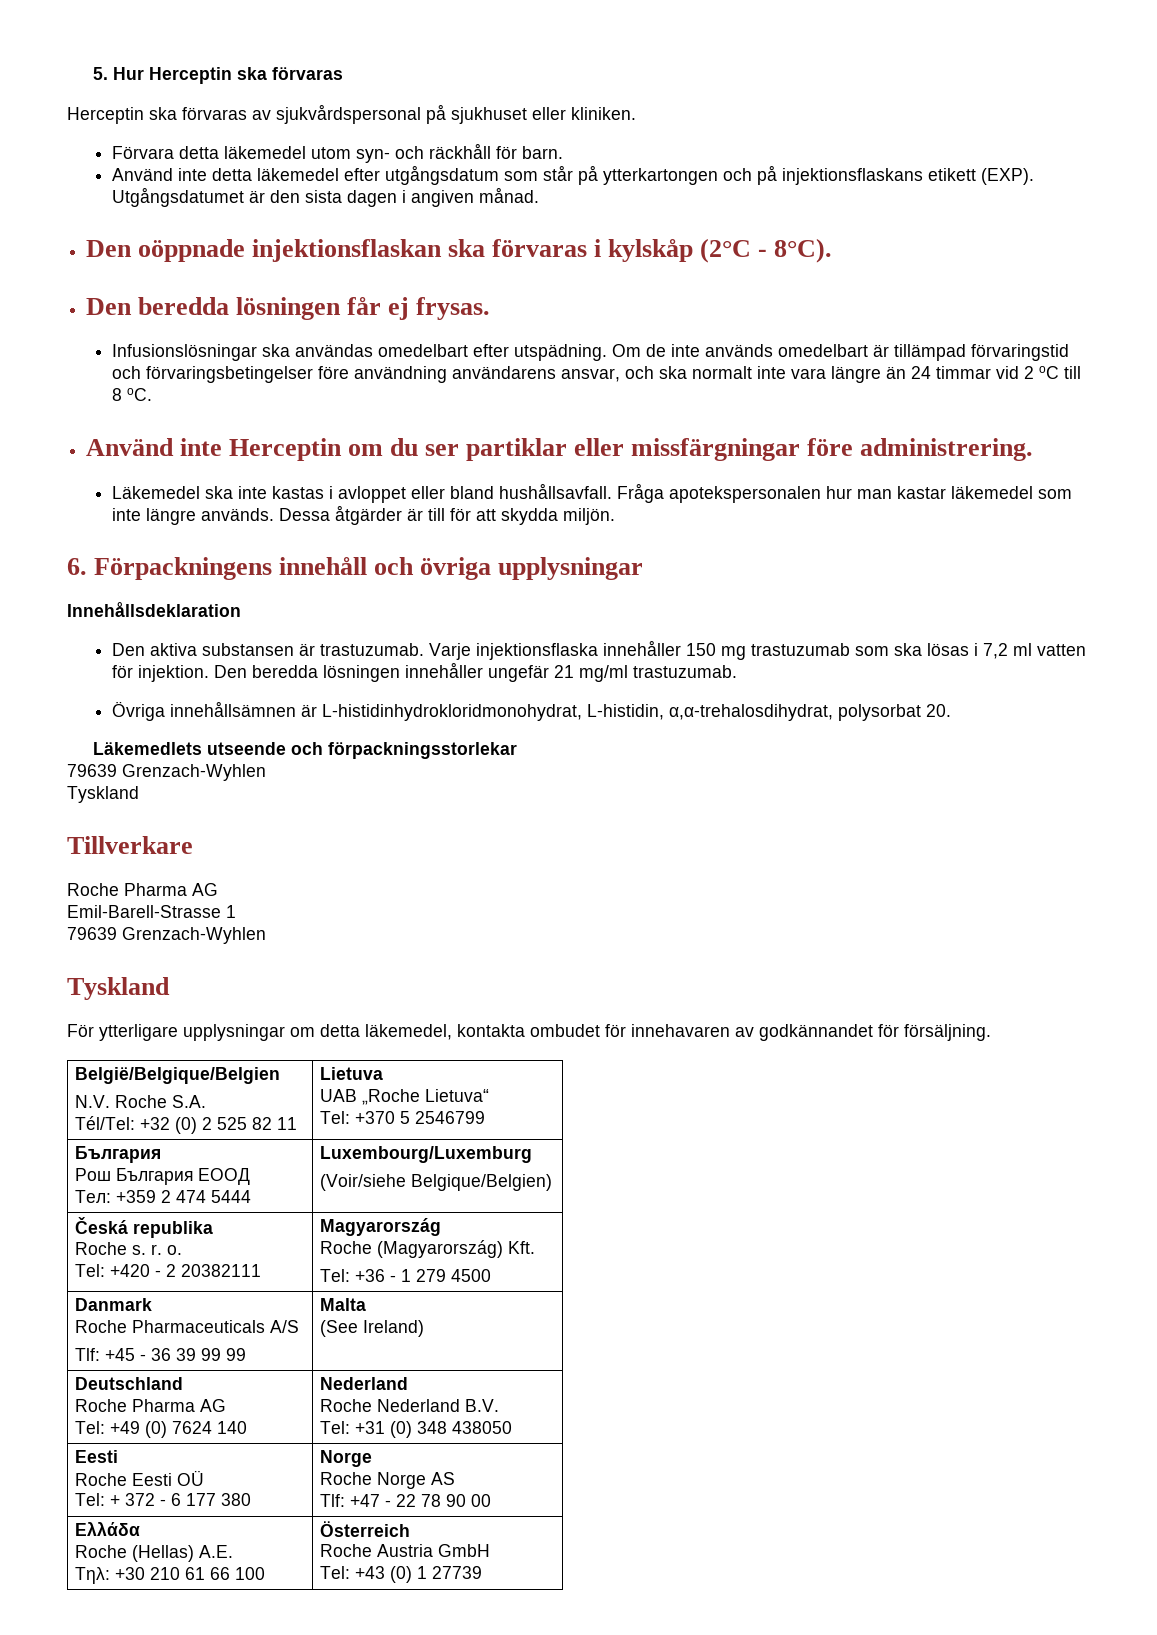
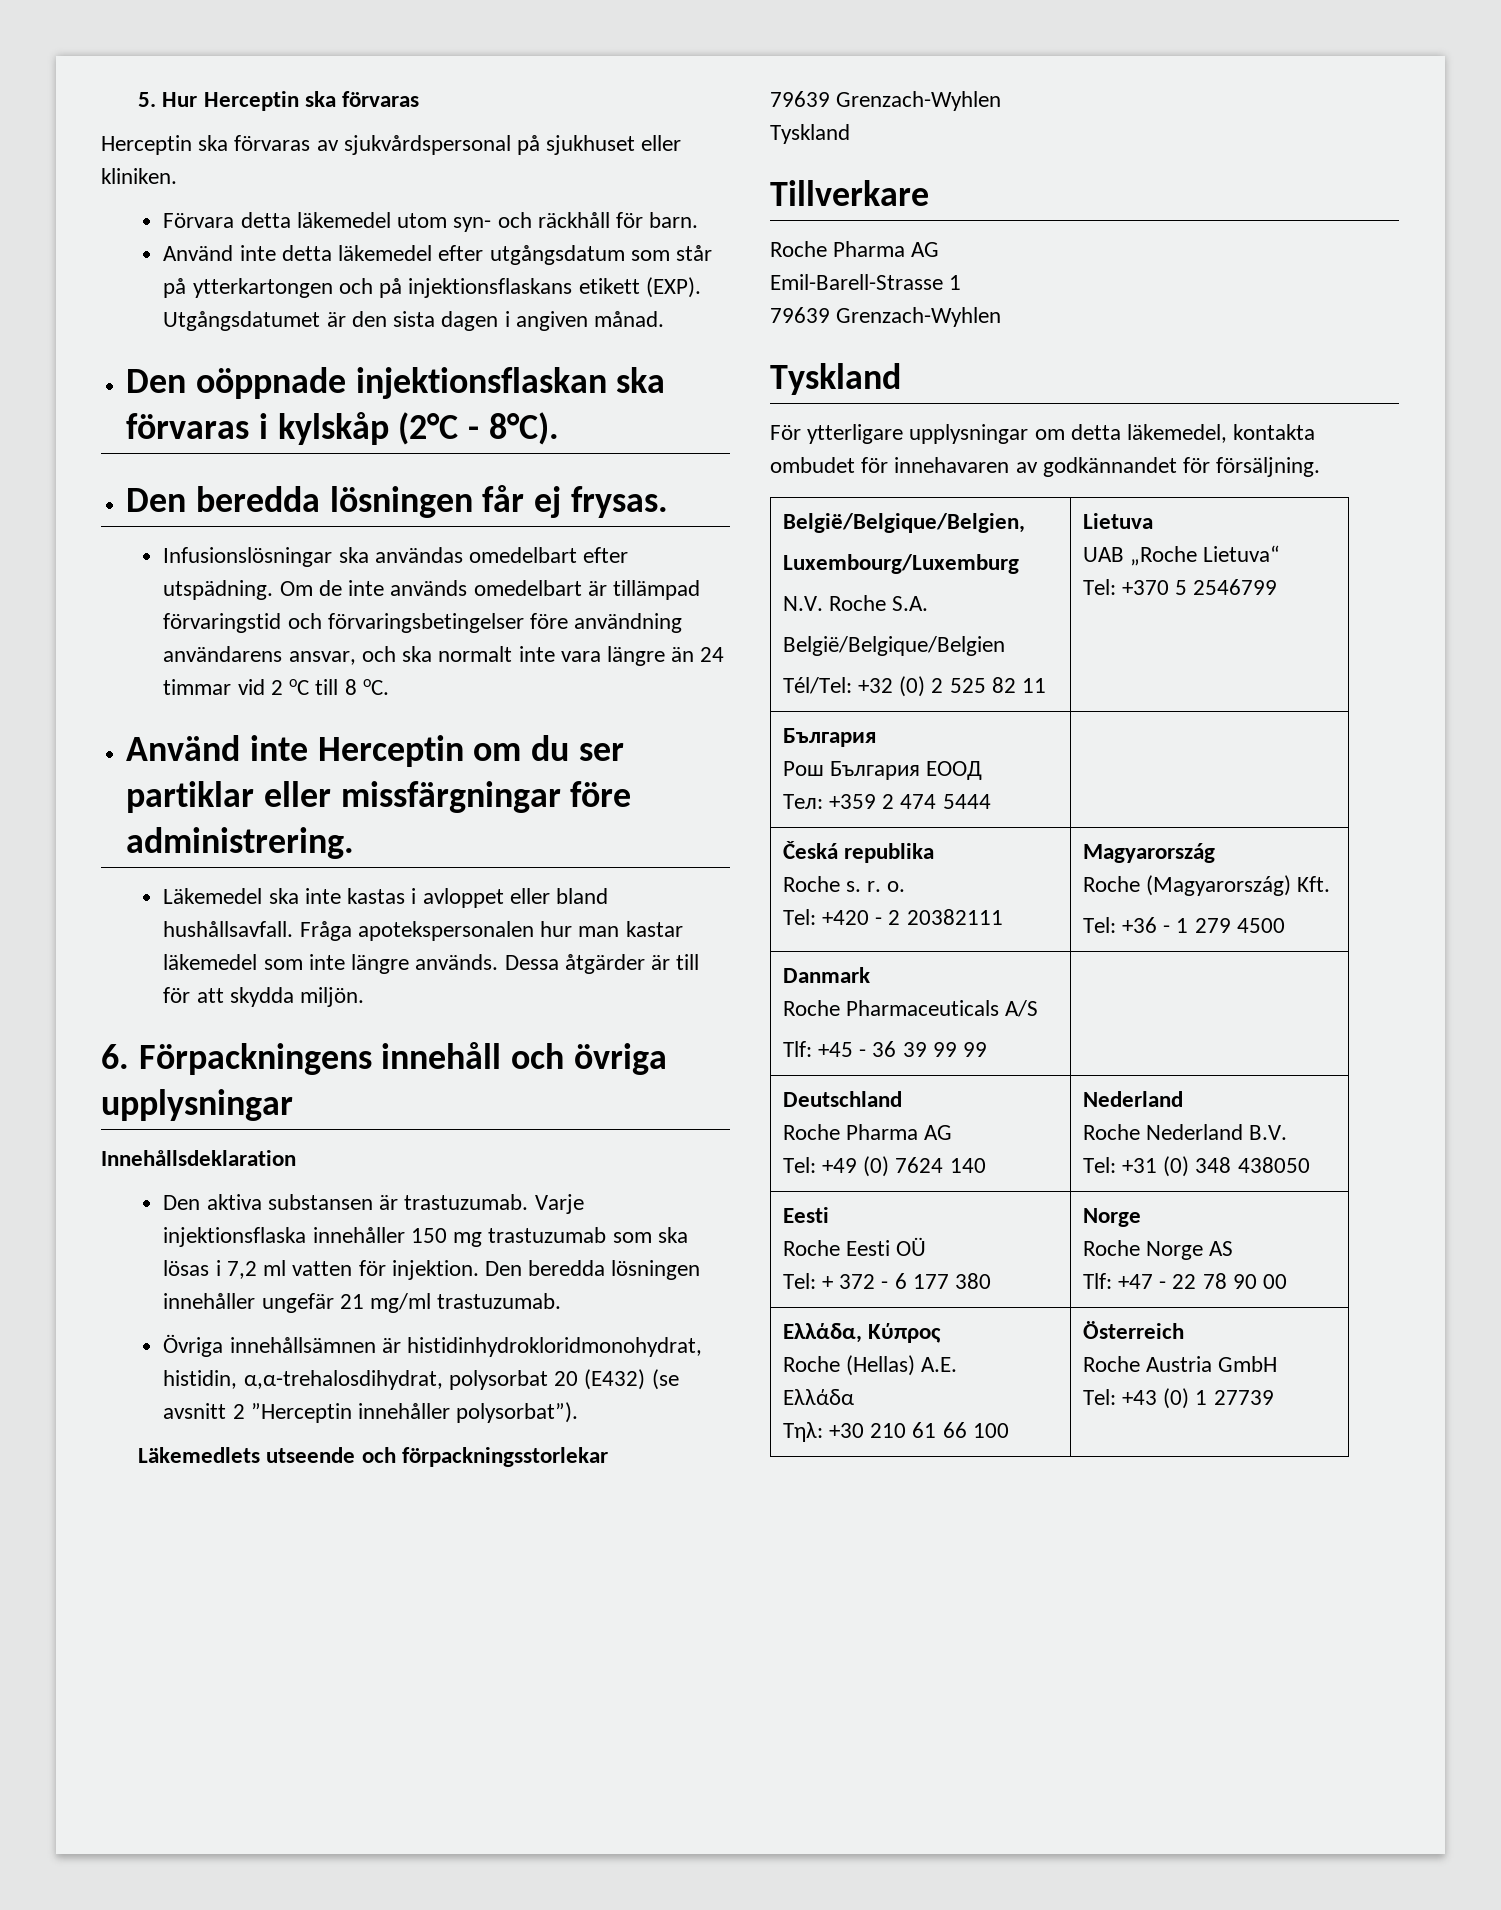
[322,704,952,721] L-histidinhydrokloridmonohydrat, L-histidin, α,α-trehalosdihydrat, polysorbat 20. -> [407,1337,703,1357] [163,1369,679,1390] [163,1402,579,1423] histidinhydrokloridmonohydrat, histidin, α,α-trehalosdihydrat, polysorbat 20 (E432) (se avsnitt 2 ”Herceptin innehåller polysorbat”).
[74,1067,280,1084] België/Belgique/Belgien -> [782,513,1025,533] [782,554,1019,574] België/Belgique/Belgien, // Luxembourg/Luxemburg
(206, 1101) none -> [782,636,1005,656] // België/Belgique/Belgien
[319,1146,532,1163] [319,1174,552,1191] Luxembourg/Luxemburg // (Voir/siehe Belgique/Belgien) -> (991, 801) none
[319,1298,366,1311] [319,1320,424,1337] Malta // (See Ireland) -> (988, 1049) none
[74,1522,140,1536] Ελλάδα -> [782,1323,942,1343] Ελλάδα, Kύπρος
(233, 1551) none -> [782,1389,854,1405] // Ελλάδα

